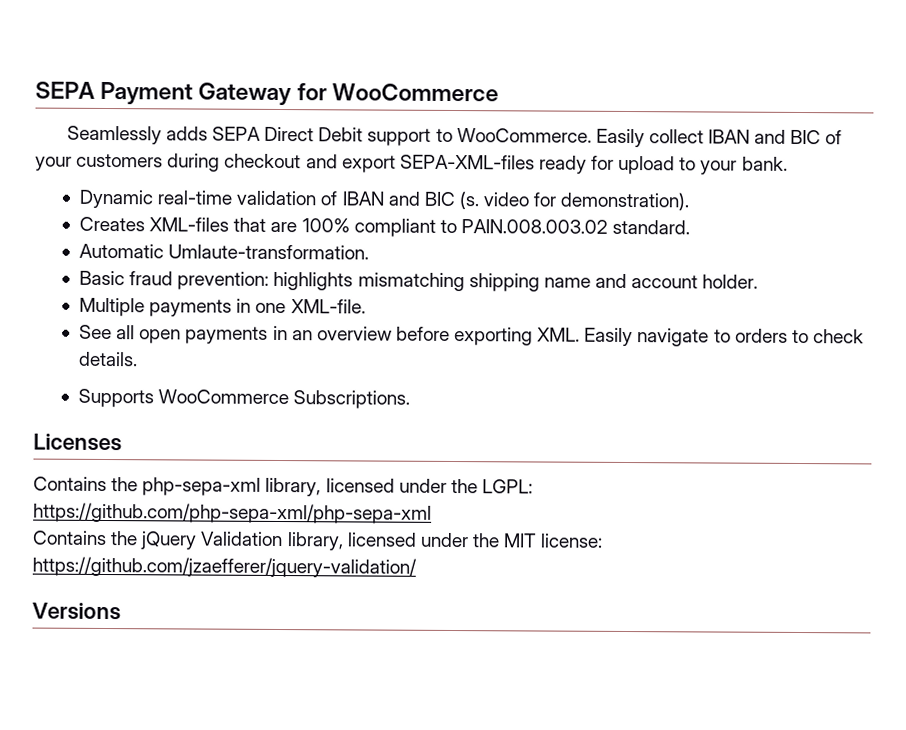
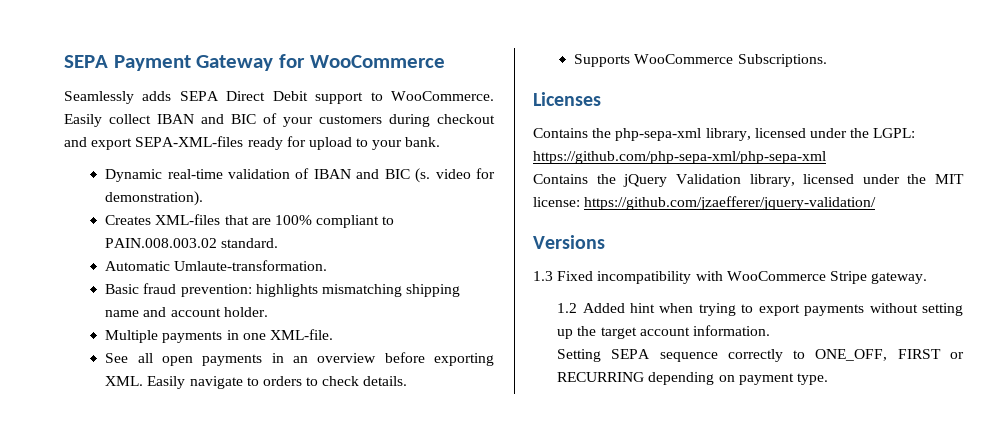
(121, 611) none -> [533,271,928,284] [557,303,963,316] [557,325,770,339] [557,349,964,362] [557,372,828,385] // 1.3 Fixed incompatibility with WooCommerce Stripe gateway. // 1.2 Added hint when trying to export payments without setting up the target account information. // Setting SEPA sequence correctly to ONE_OFF, FIRST or RECURRING depending on payment type.

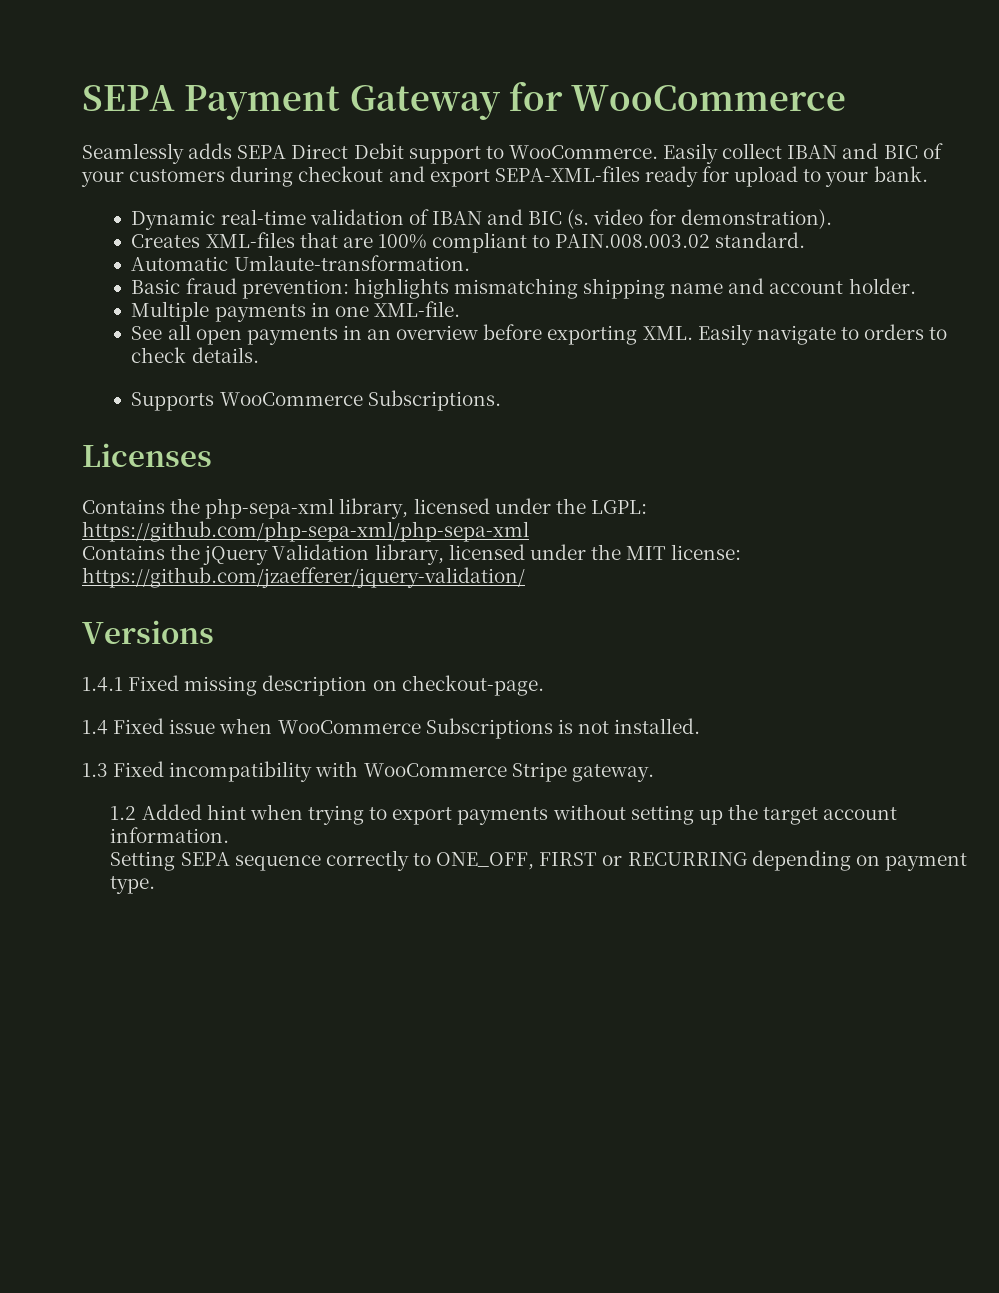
(605, 242) none -> [82,675,544,696] [82,718,701,739] // 1.4.1 Fixed missing description on checkout-page. // 1.4 Fixed issue when WooCommerce Subscriptions is not installed.

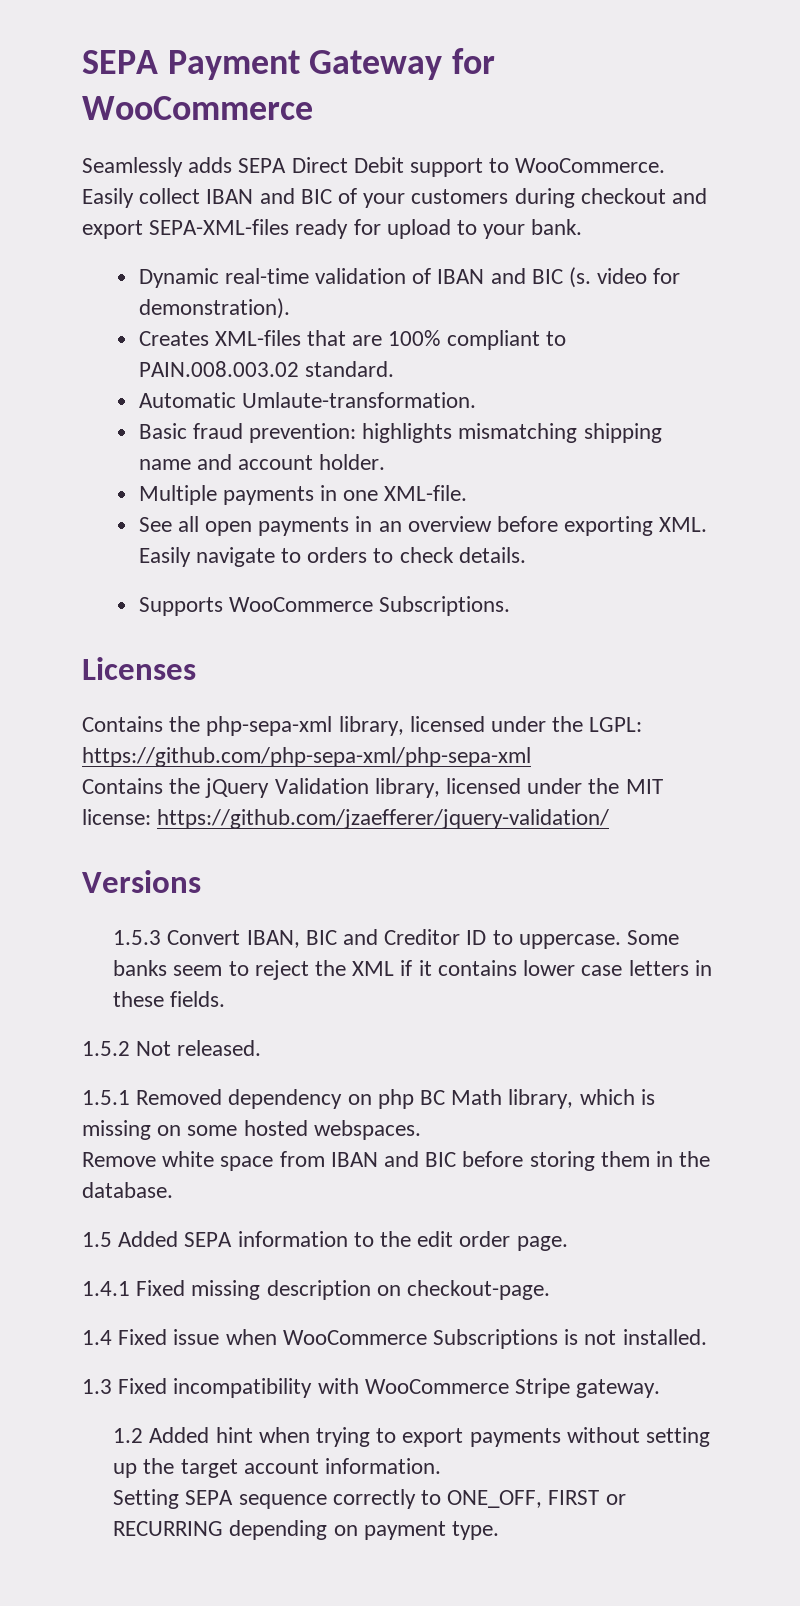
(214, 632) none -> [113,929,680,949] [113,960,712,980] [113,991,226,1007] [82,1040,262,1056] [82,1089,655,1109] [82,1120,421,1140] [82,1151,711,1171] [82,1182,173,1198] [82,1231,568,1251] // 1.5.3 Convert IBAN, BIC and Creditor ID to uppercase. Some banks seem to reject the XML if it contains lower case letters in these fields. // 1.5.2 Not released. // 1.5.1 Removed dependency on php BC Math library, which is missing on some hosted webspaces. // Remove white space from IBAN and BIC before storing them in the database. // 1.5 Added SEPA information to the edit order page.

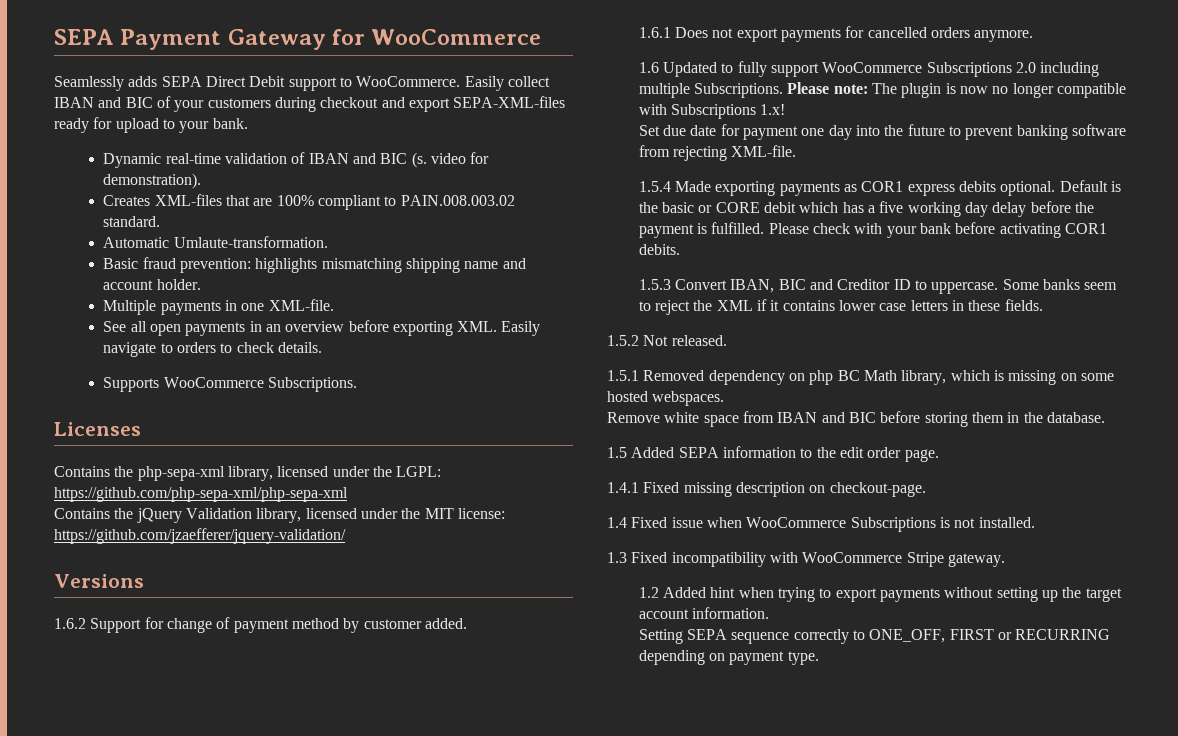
(201, 881) none -> [54,617,467,633] [638,26,1034,42] [638,61,1100,77] [638,82,1126,98] [638,104,786,119] [638,124,1126,140] [638,145,797,161] [638,180,1121,196] [638,201,1094,217] [638,222,1107,238] [638,244,680,255] // 1.6.2 Support for change of payment method by customer added. // 1.6.1 Does not export payments for cancelled orders anymore. // 1.6 Updated to fully support WooCommerce Subscriptions 2.0 including multiple Subscriptions. Please note: The plugin is now no longer compatible with Subscriptions 1.x! // Set due date for payment one day into the future to prevent banking software from rejecting XML-file. // 1.5.4 Made exporting payments as COR1 express debits optional. Default is the basic or CORE debit which has a five working day delay before the payment is fulfilled. Please check with your bank before activating COR1 debits.

